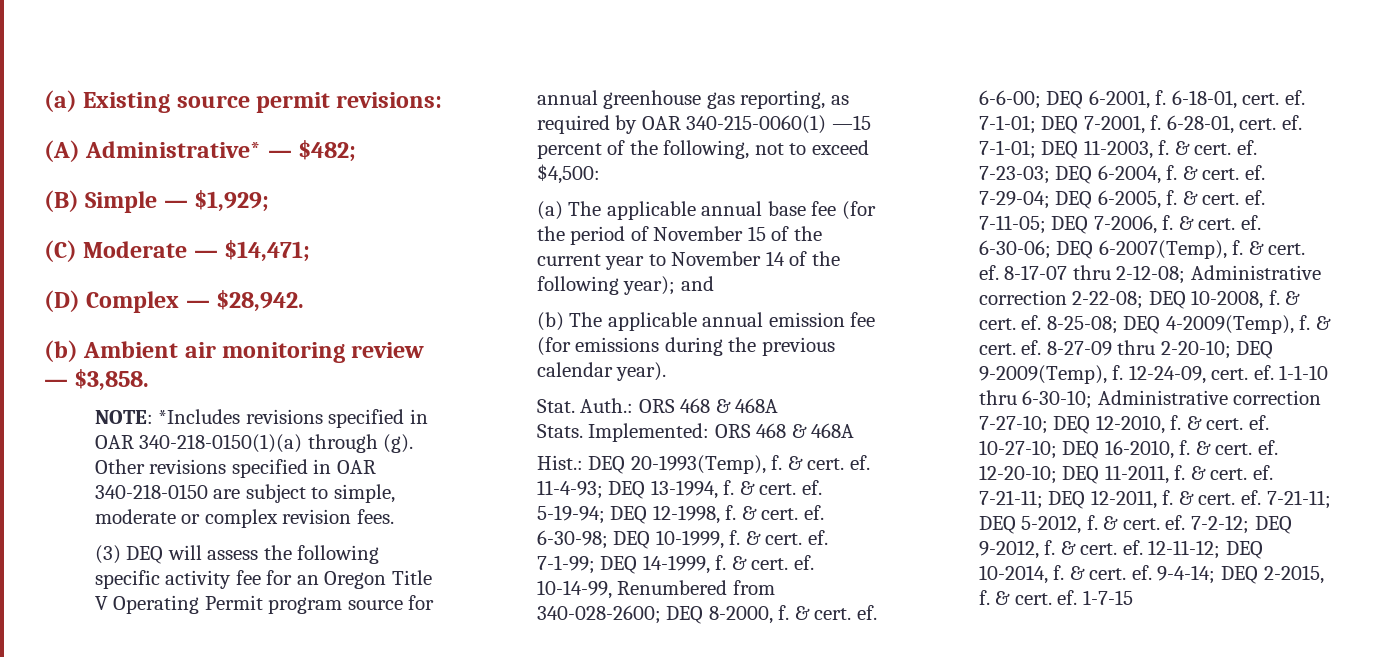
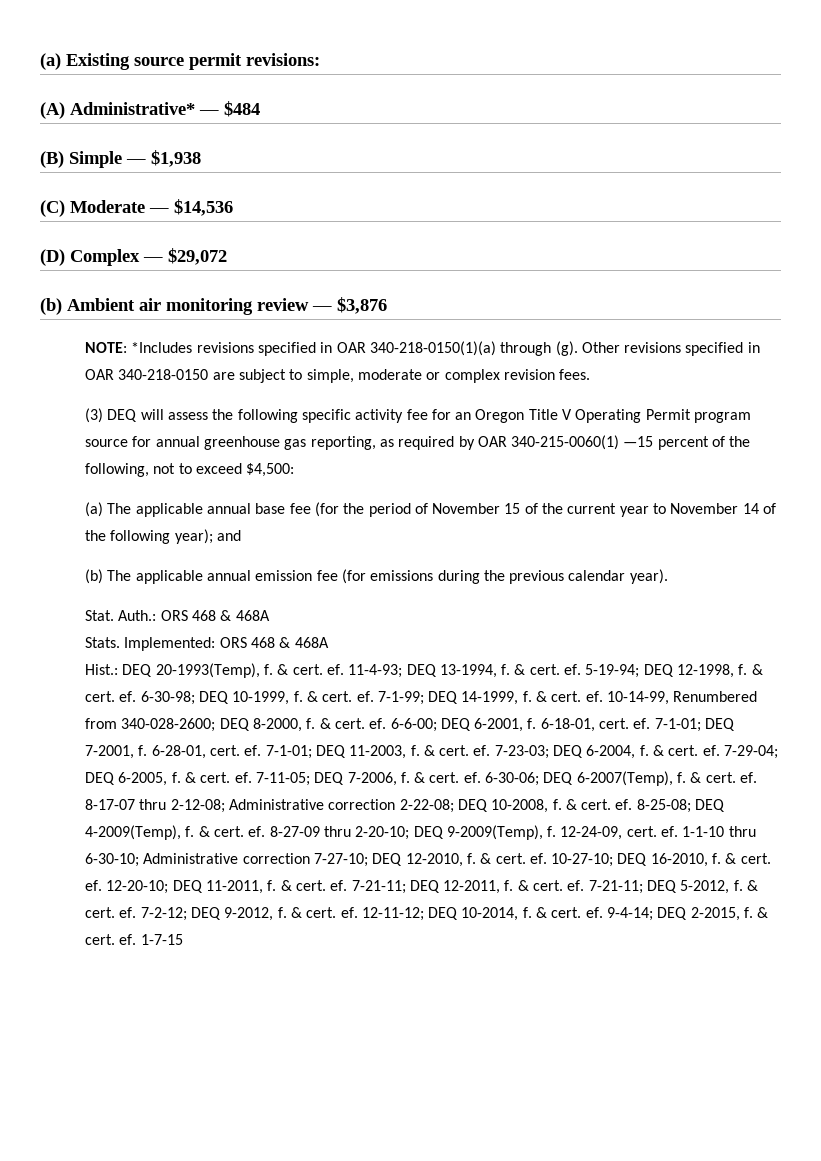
[298,139,357,162] $482; -> [224,101,260,117] $484
[194,189,270,212] $1,929; -> [151,150,201,167] $1,938
[224,239,311,262] $14,471; -> [174,199,233,216] $14,536
[216,289,305,312] $28,942. -> [168,248,227,265] $29,072
[74,368,150,391] $3,858. -> [337,297,387,314] $3,876

